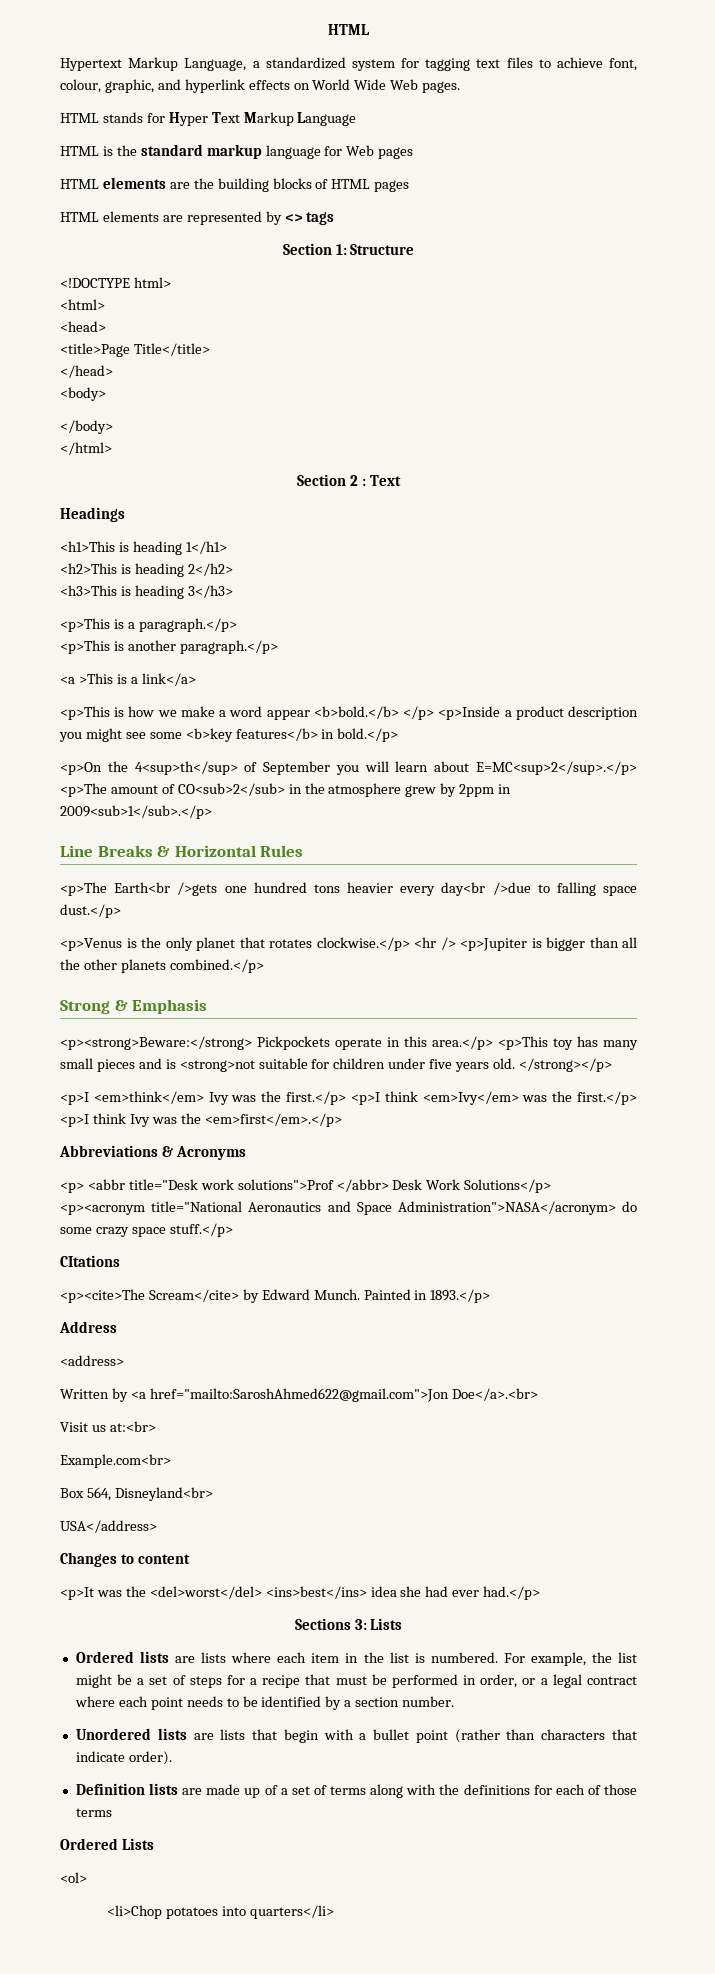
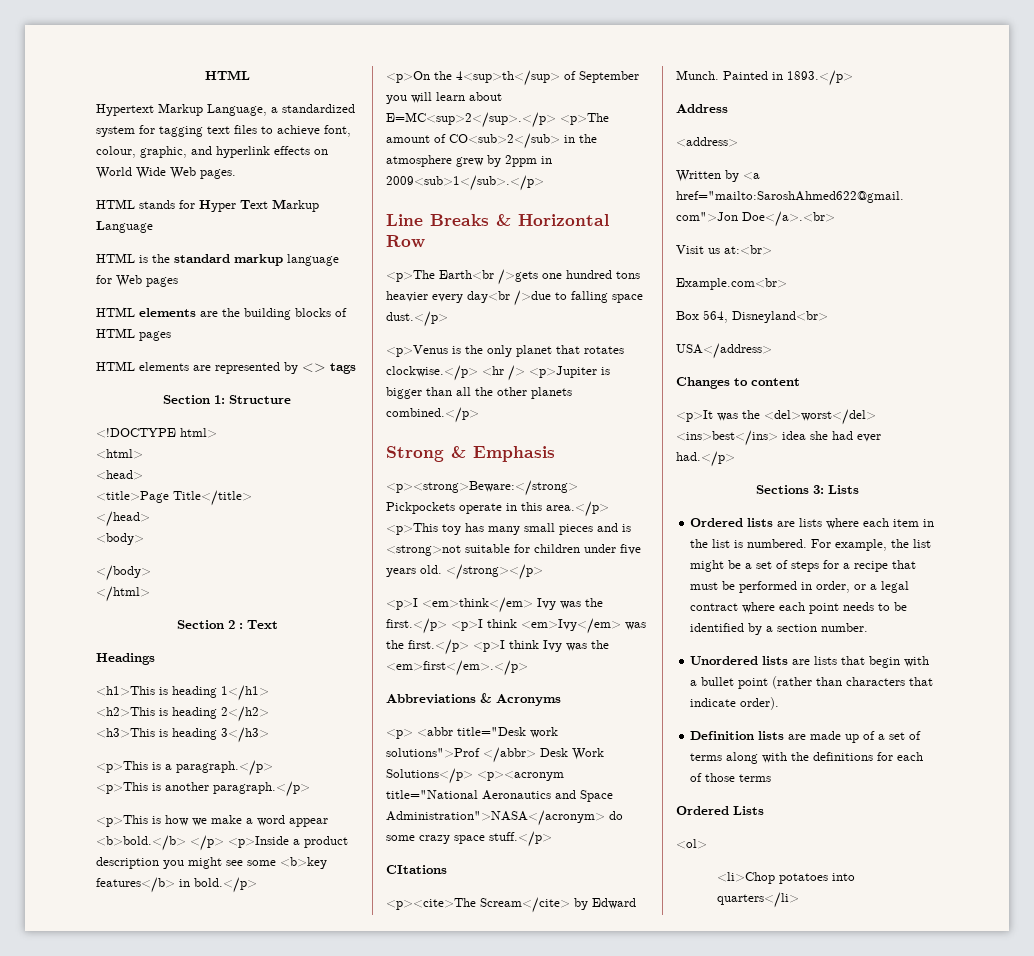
[60,673,196,686] // <a >This is a link</a> -> (310, 789) none
[260,845,304,857] Rules -> [386,235,425,248] Row

